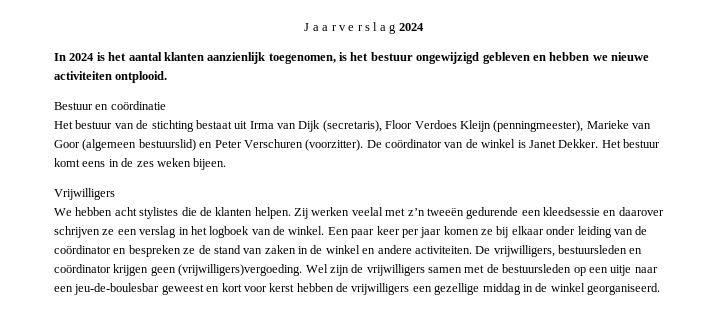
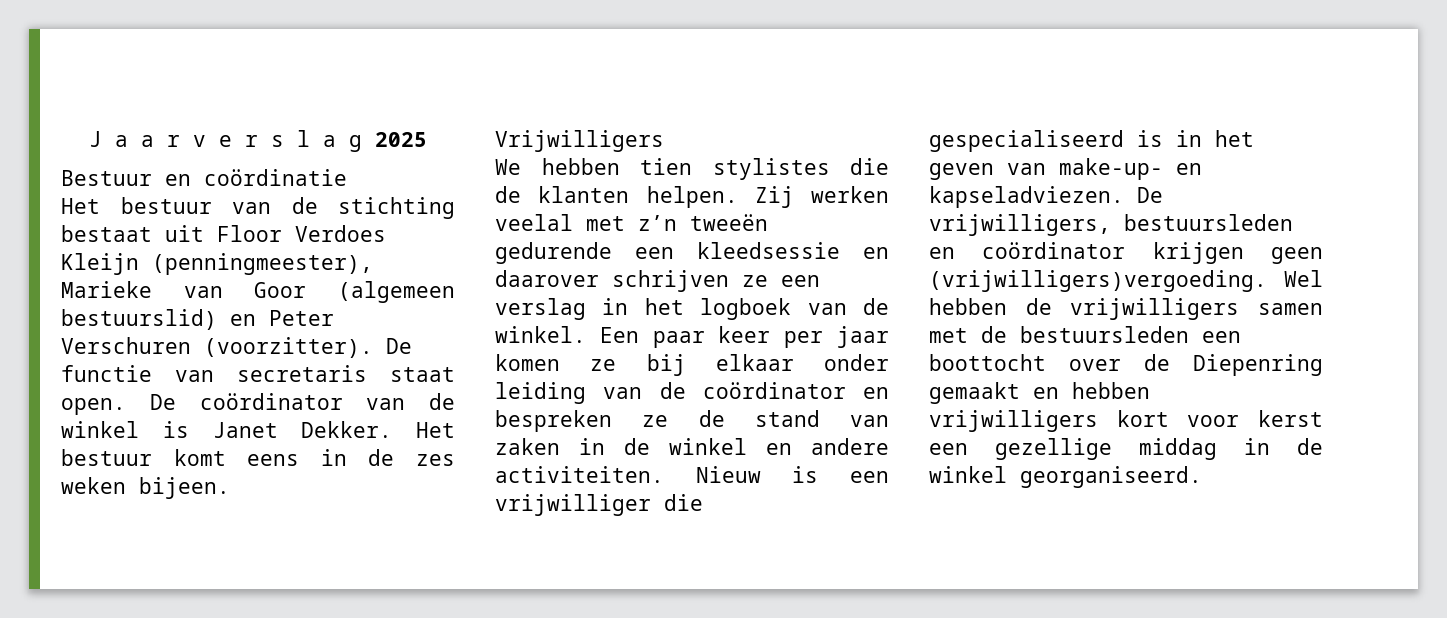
[398,23,424,31] [54,52,649,64] [54,71,168,83] 2024 // In 2024 is het aantal klanten aanzienlijk toegenomen, is het bestuur ongewijzigd gebleven en hebben we nieuwe activiteiten ontplooid. -> [375,132,427,147] 2025
[249,120,382,132] Irma van Dijk (secretaris), -> (204, 233) none
(382, 144) none -> [61,365,455,382] [61,394,176,415] functie van secretaris staat open. De
[114,207,137,216] acht -> [640,158,692,175] tien
(472, 250) none -> [695,466,889,483] [495,494,703,516] [929,130,1254,152] [929,158,1202,180] [929,186,1124,208] Nieuw is een vrijwilliger die gespecialiseerd is in het geven van make-up- en kapseladviezen.
[329,265,349,276] zijn -> [929,298,1007,315] hebben
[573,265,658,276] [54,283,410,295] op een uitje naar een jeu-de-boulesbar geweest en kort voor kerst hebben de vrijwilligers -> [1202,331,1241,343] [929,354,1323,376] [929,382,1150,404] [929,410,1323,432] een boottocht over de Diepenring gemaakt en hebben vrijwilligers kort voor kerst

